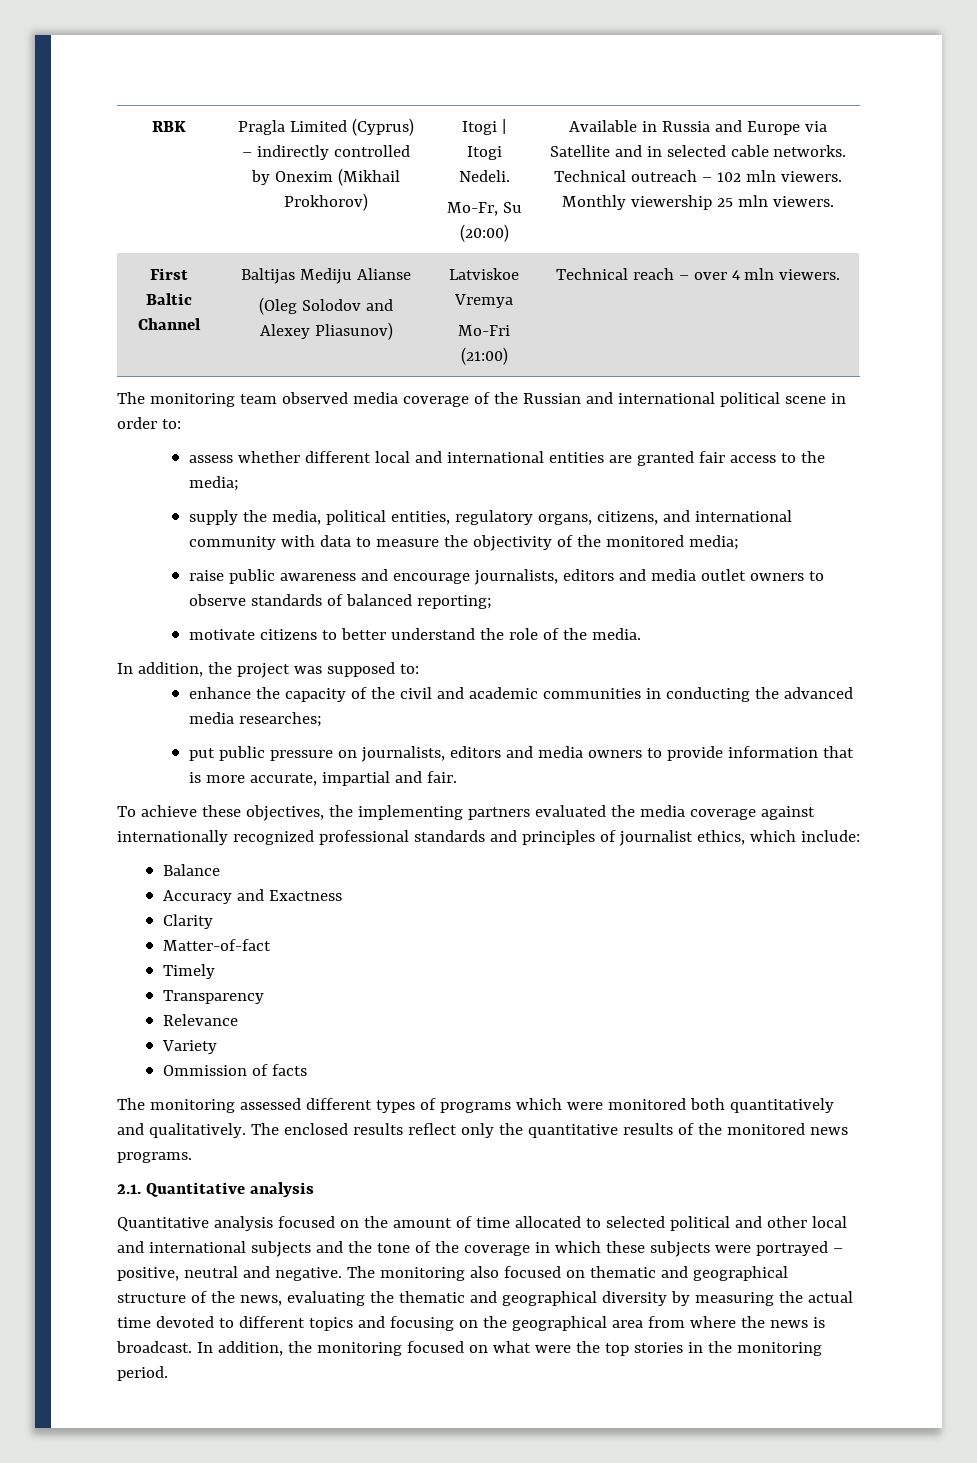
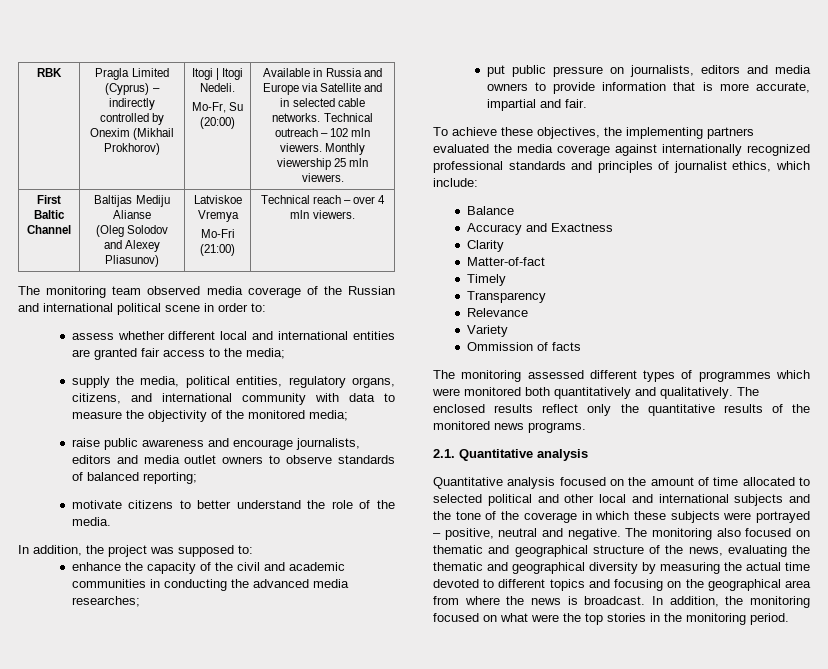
[439,1102,511,1113] programs -> [698,371,771,382] programmes

